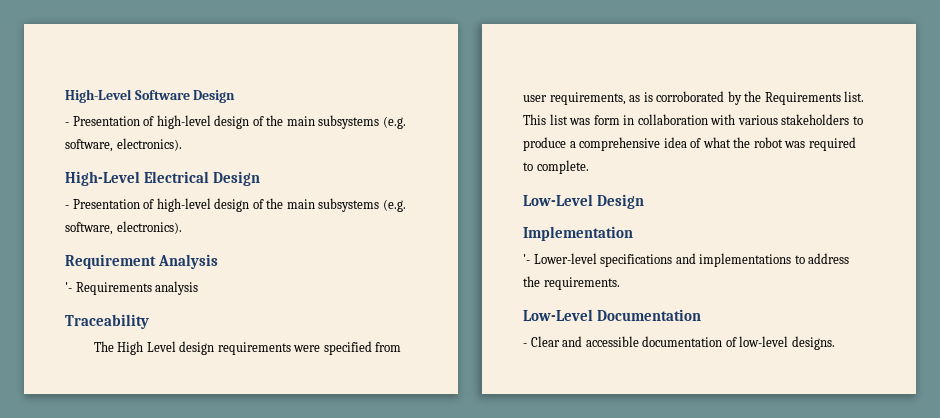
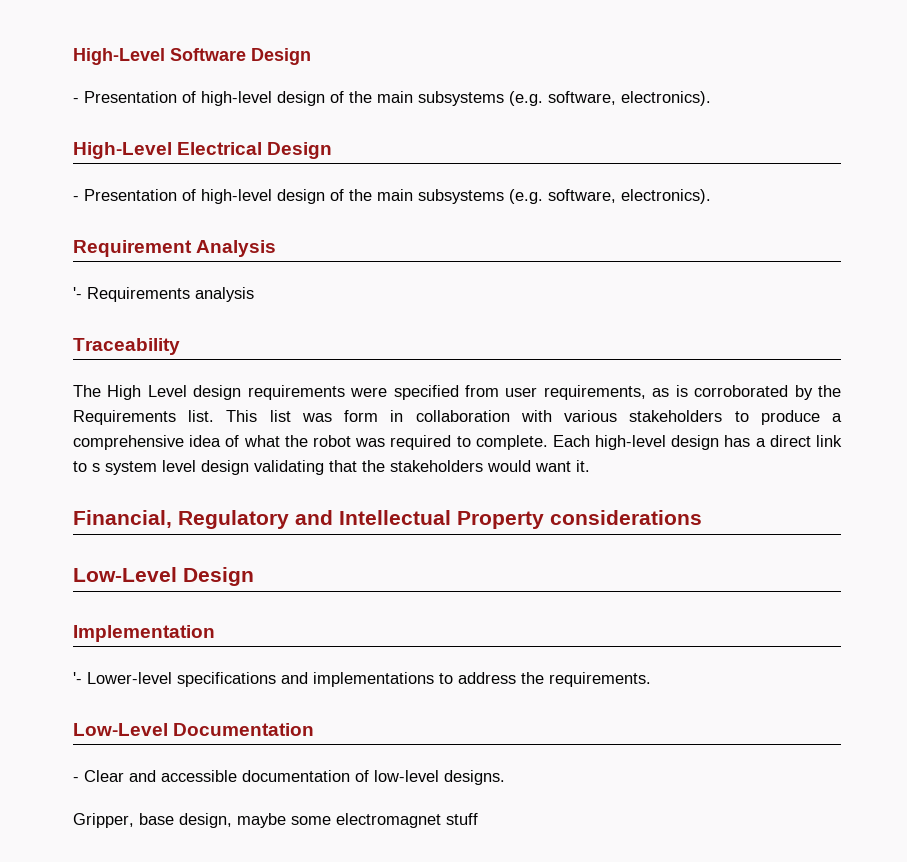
(589, 167) none -> [552,435,842,450] [73,460,590,475] [73,510,702,529] Each high-level design has a direct link to s system level design validating that the stakeholders would want it. // Financial, Regulatory and Intellectual Property considerations
(835, 343) none -> [73,813,478,828] // Gripper, base design, maybe some electromagnet stuff

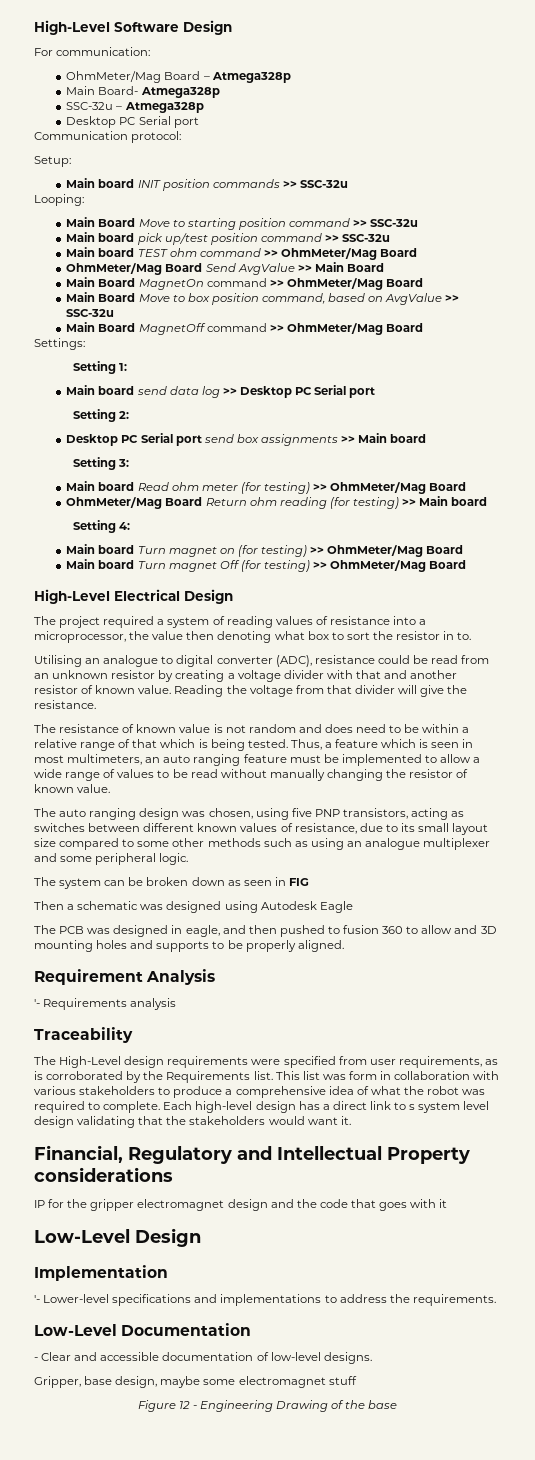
[73,91,711,106] [73,142,333,159] [73,189,711,204] - Presentation of high-level design of the main subsystems (e.g. software, electronics). // High-Level Electrical Design // - Presentation of high-level design of the main subsystems (e.g. software, electronics). -> [34,47,151,56] [66,71,291,83] [66,86,220,98] [66,102,204,113] [66,116,199,128] [34,131,182,143] [34,156,71,167] [66,178,348,191] [34,194,84,206] [66,217,419,230] [66,232,391,245] [66,247,418,260] [66,262,384,275] [66,277,423,290] [66,292,460,305] [66,309,115,317] [66,322,423,335] [34,338,85,350] [73,361,128,374] [66,385,376,398] [73,409,130,422] [66,433,427,446] [73,457,130,470] [66,481,467,494] [66,496,488,509] [73,520,131,533] [66,544,464,557] [66,559,467,572] [34,589,233,604] [34,616,427,628] [34,631,472,643] [34,655,490,667] [34,670,458,682] [34,685,468,697] [34,700,96,709] [34,724,470,733] [34,739,474,751] [34,754,481,766] [34,769,469,781] [34,784,111,793] [34,808,465,820] [34,823,489,835] [34,838,491,850] [34,853,189,865] [34,877,309,889] [34,901,353,913] [34,925,497,937] [34,940,344,952] For communication: // OhmMeter/Mag Board – Atmega328p // Main Board- Atmega328p // SSC-32u – Atmega328p // Desktop PC Serial port // Communication protocol: // Setup: // Main board INIT position commands >> SSC-32u // Looping: // Main Board Move to starting position command >> SSC-32u // Main board pick up/test position command >> SSC-32u // Main board TEST ohm command >> OhmMeter/Mag Board // OhmMeter/Mag Board Send AvgValue >> Main Board // Main Board MagnetOn command >> OhmMeter/Mag Board // Main Board Move to box position command, based on AvgValue >> SSC-32u // Main Board MagnetOff command >> OhmMeter/Mag Board // Settings: // Setting 1: // Main board send data log >> Desktop PC Serial port // Setting 2: // Desktop PC Serial port send box assignments >> Main board // Setting 3: // Main board Read ohm meter (for testing) >> OhmMeter/Mag Board // OhmMeter/Mag Board Return ohm reading (for testing) >> Main board // Setting 4: // Main board Turn magnet on (for testing) >> OhmMeter/Mag Board // Main board Turn magnet Off (for testing) >> OhmMeter/Mag Board // High-Level Electrical Design // The project required a system of reading values of resistance into a microprocessor, the value then denoting what box to sort the resistor in to. // Utilising an analogue to digital converter (ADC), resistance could be read from an unknown resistor by creating a voltage divider with that and another resistor of known value. Reading the voltage from that divider will give the resistance. // The resistance of known value is not random and does need to be within a relative range of that which is being tested. Thus, a feature which is seen in most multimeters, an auto ranging feature must be implemented to allow a wide range of values to be read without manually changing the resistor of known value. // The auto ranging design was chosen, using five PNP transistors, acting as switches between different known values of resistance, due to its small layout size compared to some other methods such as using an analogue multiplexer and some peripheral logic. // The system can be broken down as seen in FIG // Then a schematic was designed using Autodesk Eagle // The PCB was designed in eagle, and then pushed to fusion 360 to allow and 3D mounting holes and supports to be properly aligned.
[107,385,187,400] High Level -> [59,1056,122,1068] High-Level
(702, 517) none -> [34,1199,448,1211] // IP for the gripper electromagnet design and the code that goes with it
(478, 819) none -> [137,1400,398,1412] // Figure 12 - Engineering Drawing of the base

